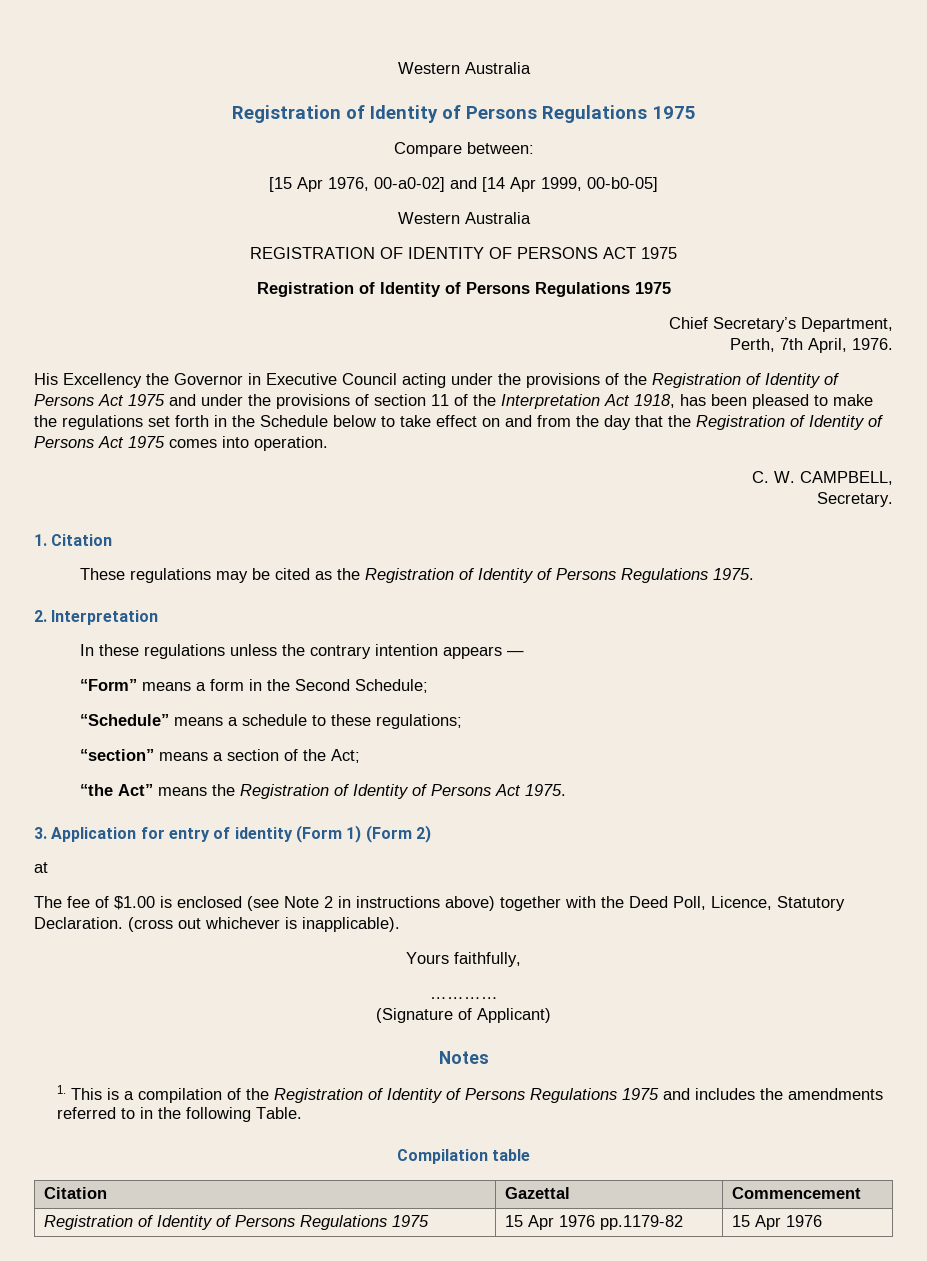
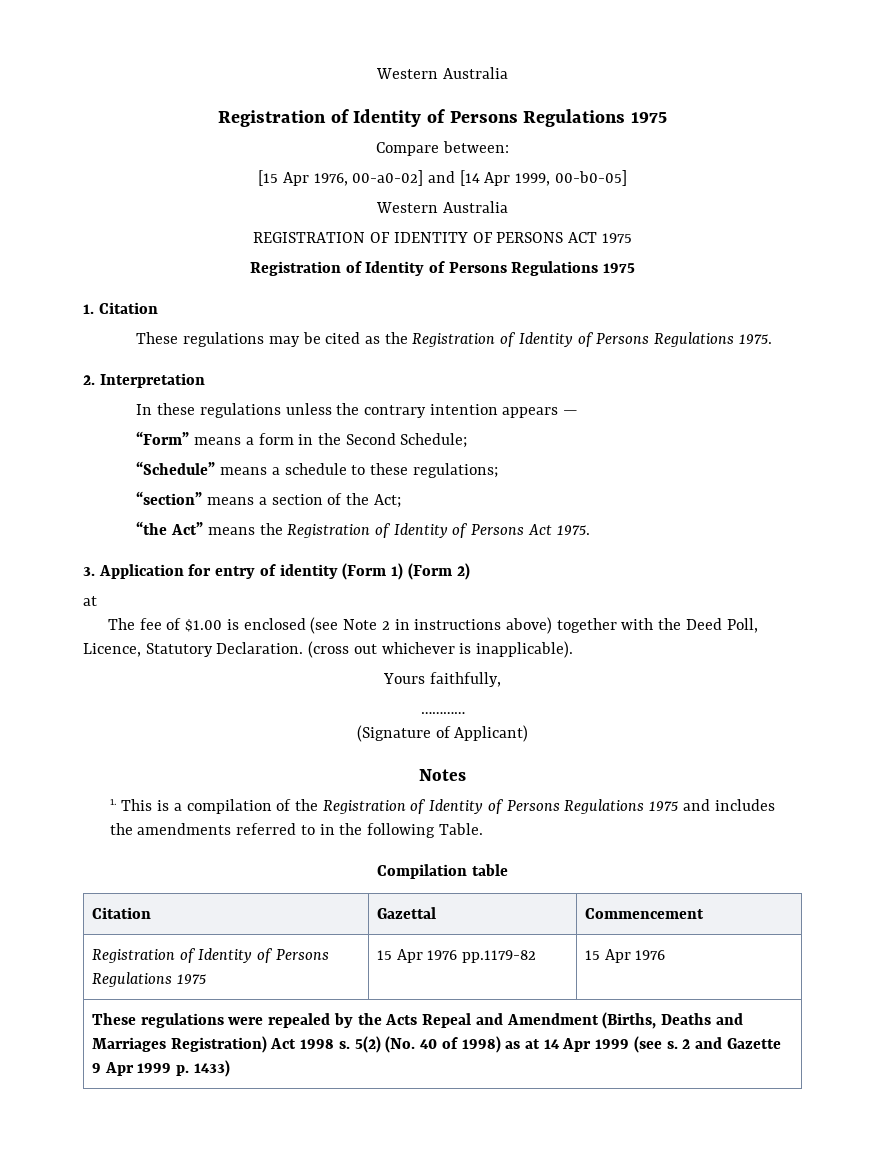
[669,317,893,332] [730,338,893,353] [34,373,840,388] [34,394,873,409] [34,415,884,430] [34,436,328,451] [752,471,893,485] [817,492,893,507] // Chief Secretary’s Department, // Perth, 7th April, 1976. // His Excellency the Governor in Executive Council acting under the provisions of the Registration of Identity of Persons Act 1975 and under the provisions of section 11 of the Interpretation Act 1918, has been pleased to make the regulations set forth in the Schedule below to take effect on and from the day that the Registration of Identity of Persons Act 1975 comes into operation. // C. W. CAMPBELL, // Secretary. -> (636, 268) none
(823, 1221) none -> [92,1012,743,1029] [92,1036,781,1053] [92,1060,230,1077] // These regulations were repealed by the Acts Repeal and Amendment (Births, Deaths and Marriages Registration) Act 1998 s. 5(2) (No. 40 of 1998) as at 14 Apr 1999 (see s. 2 and Gazette 9 Apr 1999 p. 1433)

